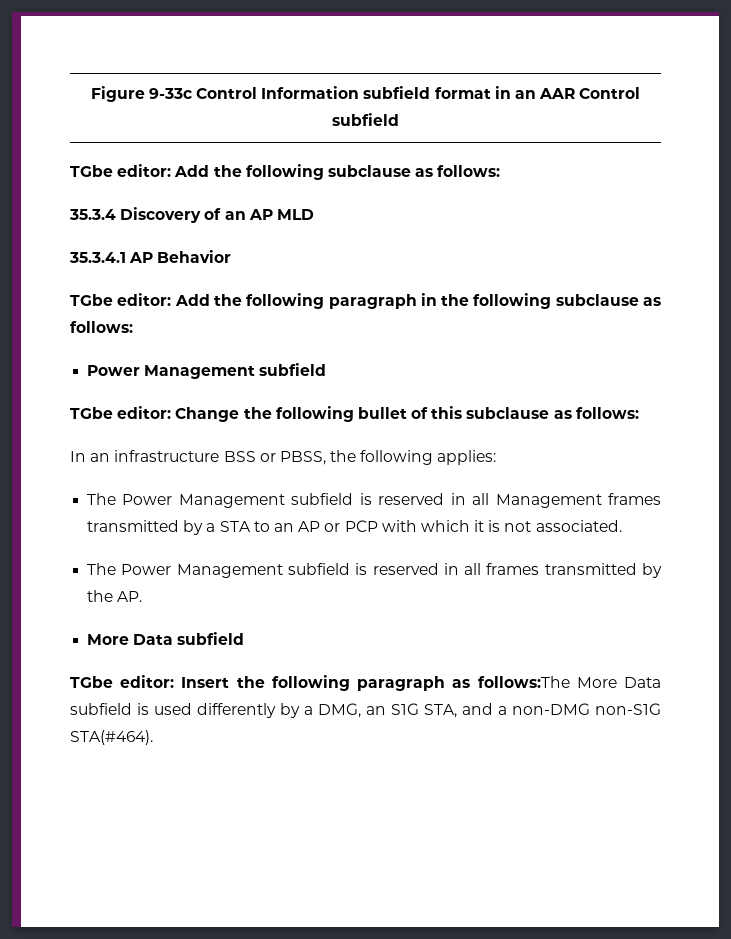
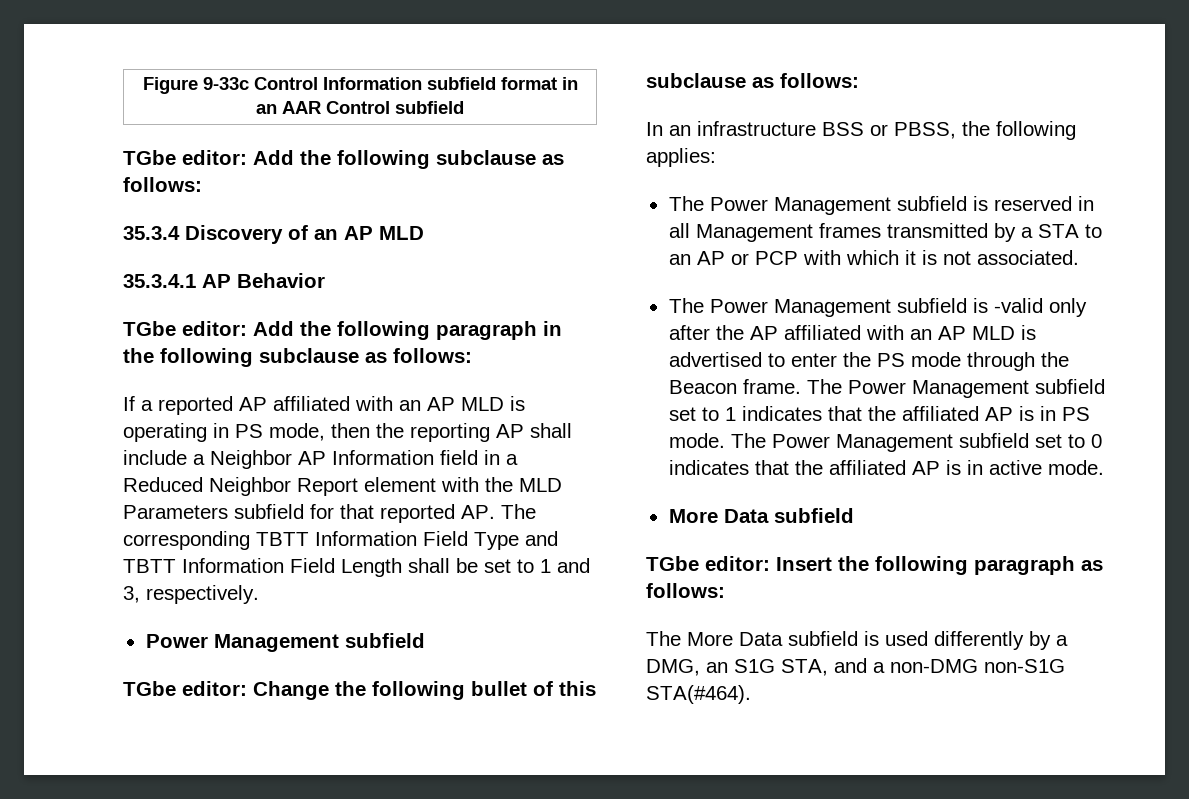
(133, 327) none -> [123,396,525,415] [123,423,572,442] [123,450,518,469] [123,477,562,496] [123,504,536,523] [123,531,558,550] [123,558,590,577] [123,585,259,604] // If a reported AP affiliated with an AP MLD is operating in PS mode, then the reporting AP shall include a Neighbor AP Information field in a Reduced Neighbor Report element with the MLD Parameters subfield for that reported AP. The corresponding TBTT Information Field Type and TBTT Information Field Length shall be set to 1 and 3, respectively.
[372,563,663,578] [87,590,143,602] reserved in all frames transmitted by the AP. -> [993,298,1087,317] [668,325,1036,340] [668,352,1069,371] [668,379,1105,398] [668,406,1090,421] [668,433,1102,452] [668,460,1104,475] -valid only after the AP affiliated with an AP MLD is advertised to enter the PS mode through the Beacon frame. The Power Management subfield set to 1 indicates that the affiliated AP is in PS mode. The Power Management subfield set to 0 indicates that the affiliated AP is in active mode.
[477,676,570,688] follows:The -> [646,583,725,598] [646,631,681,646] follows: // The

